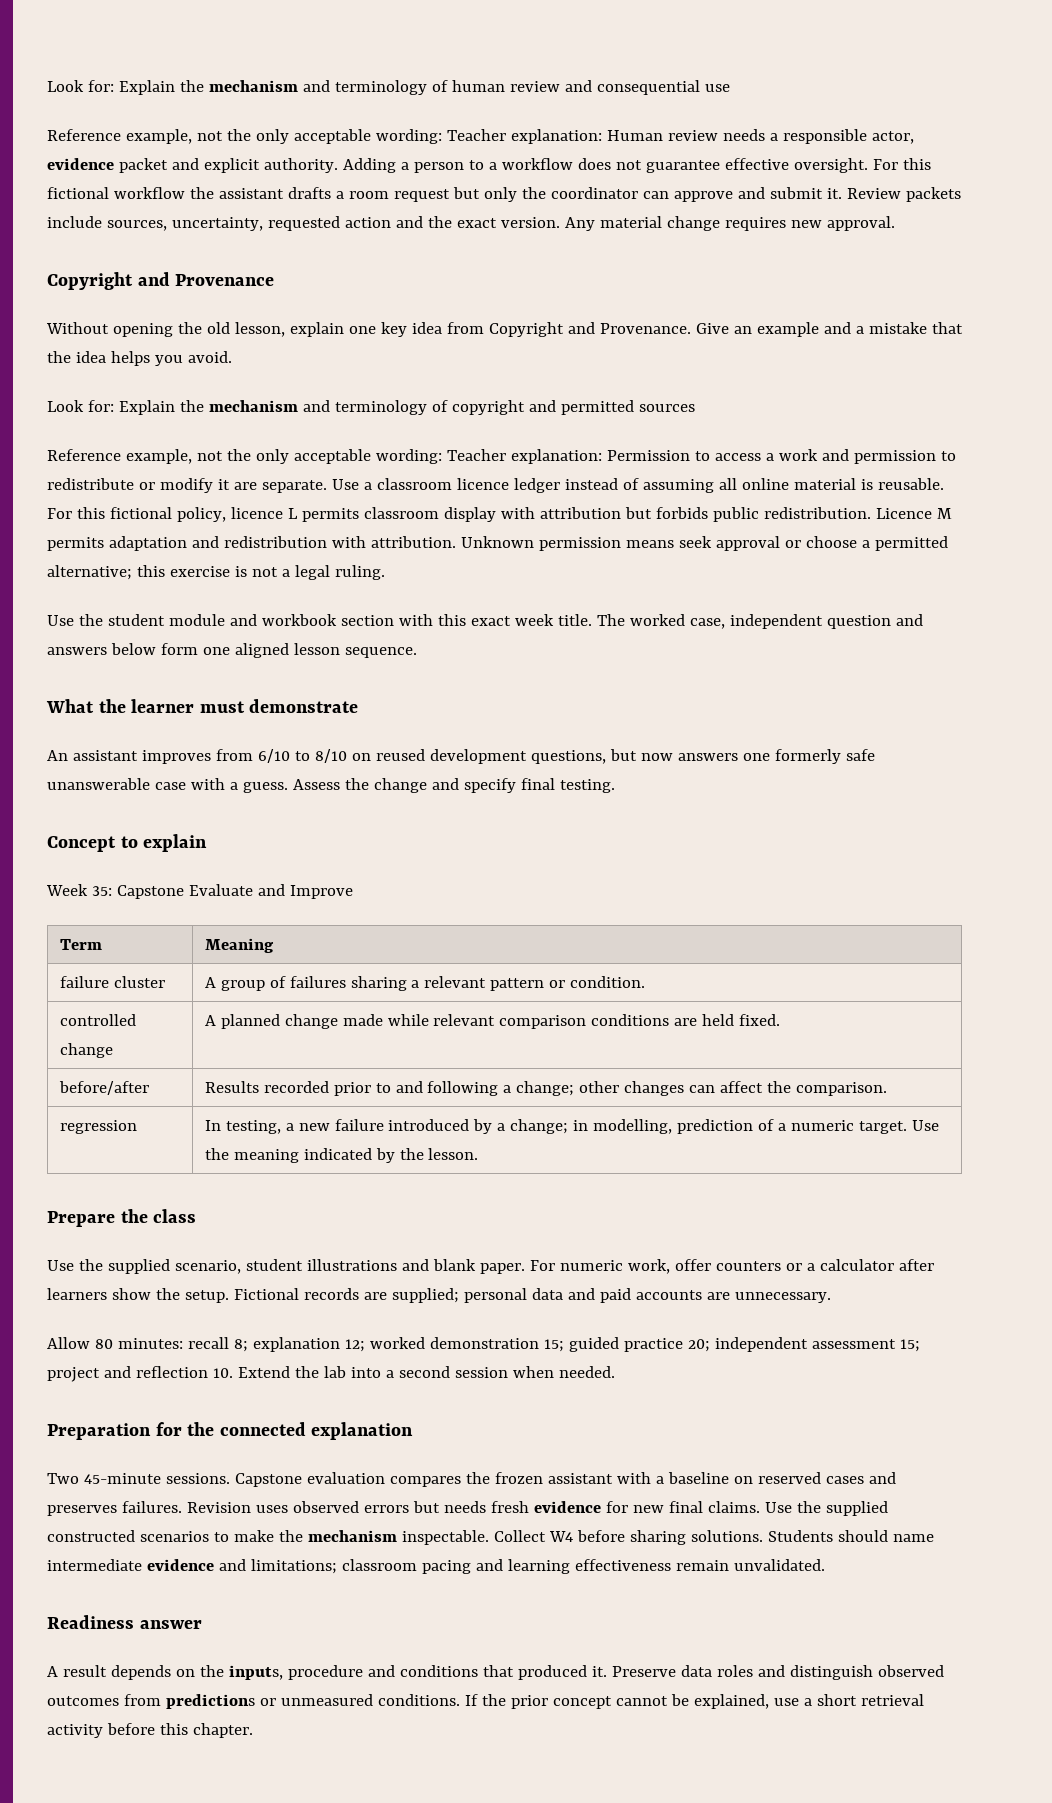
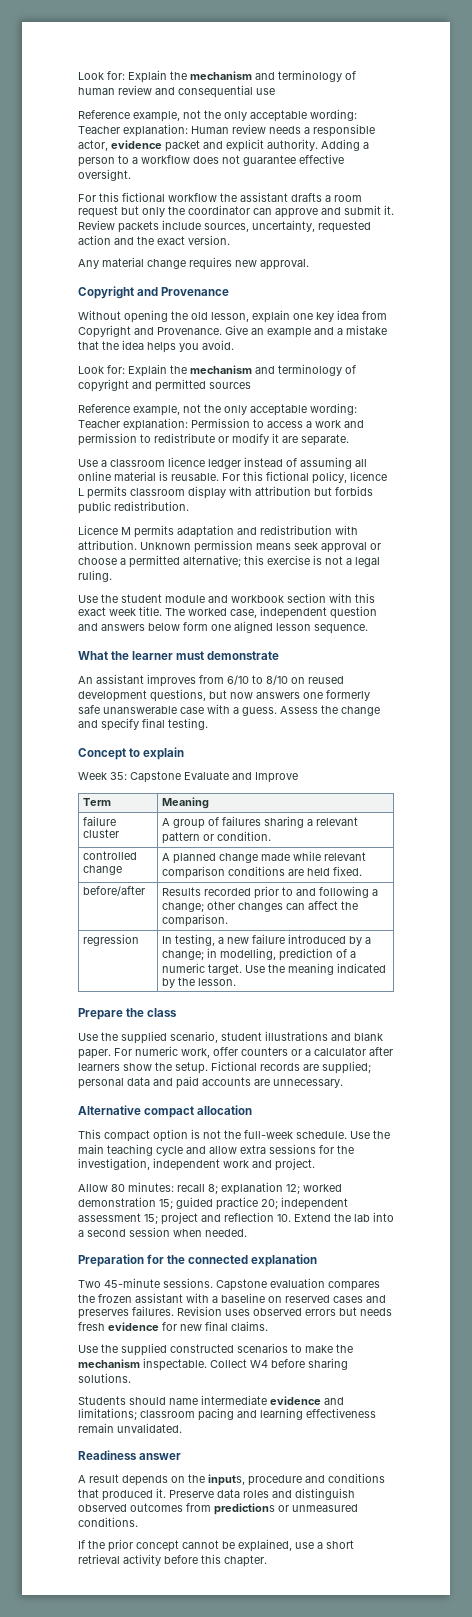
(868, 165) none -> (131, 175) //
(560, 222) none -> (230, 240) //
(327, 486) none -> (349, 440) //
(871, 513) none -> (189, 506) //
(831, 1297) none -> [78,1105,253,1118] [78,1129,390,1142] [78,1144,354,1156] [78,1158,315,1171] // Alternative compact allocation // This compact option is not the full-week schedule. Use the main teaching cycle and allow extra sessions for the investigation, independent work and project.
(760, 1507) none -> (268, 1326) //
(763, 1536) none -> (131, 1378) //
(460, 1700) none -> (138, 1522) //

